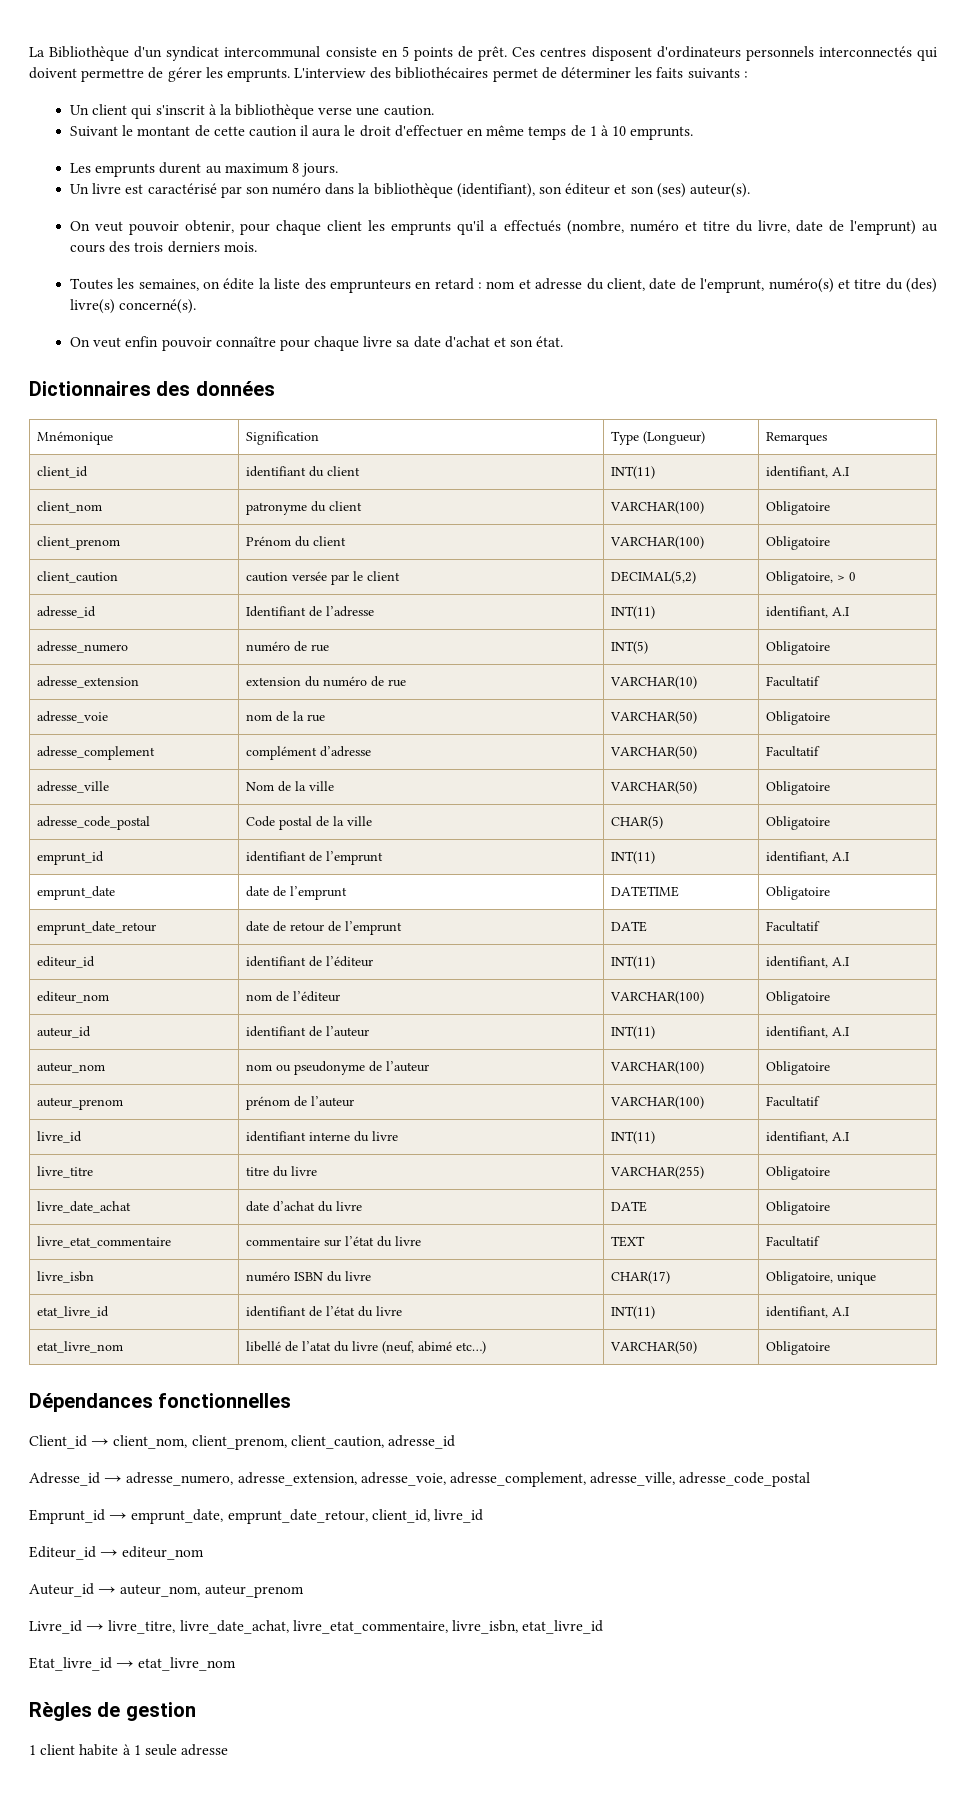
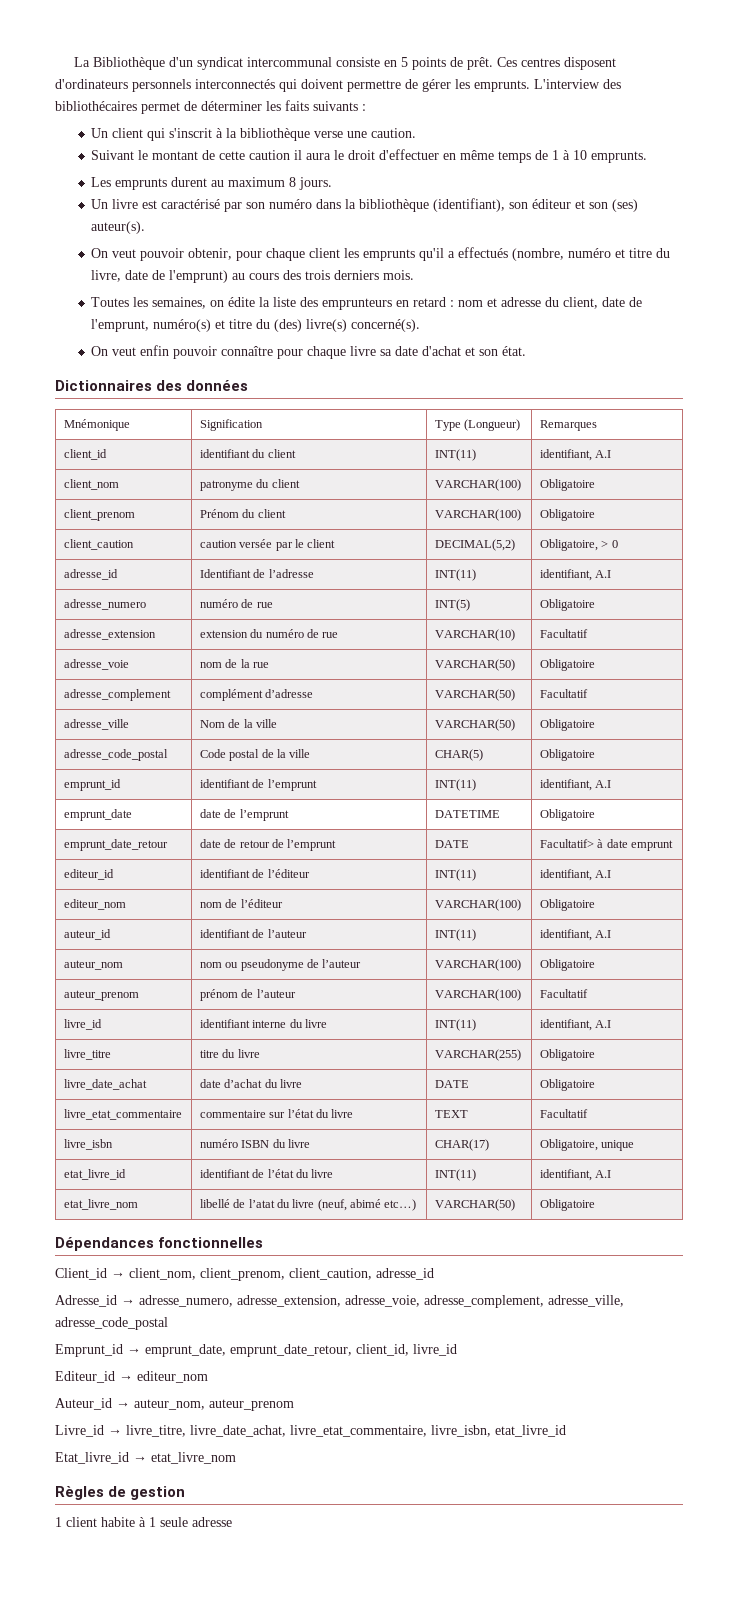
[766,921,821,932] Facultatif -> [539,839,673,851] Facultatif> à date emprunt

